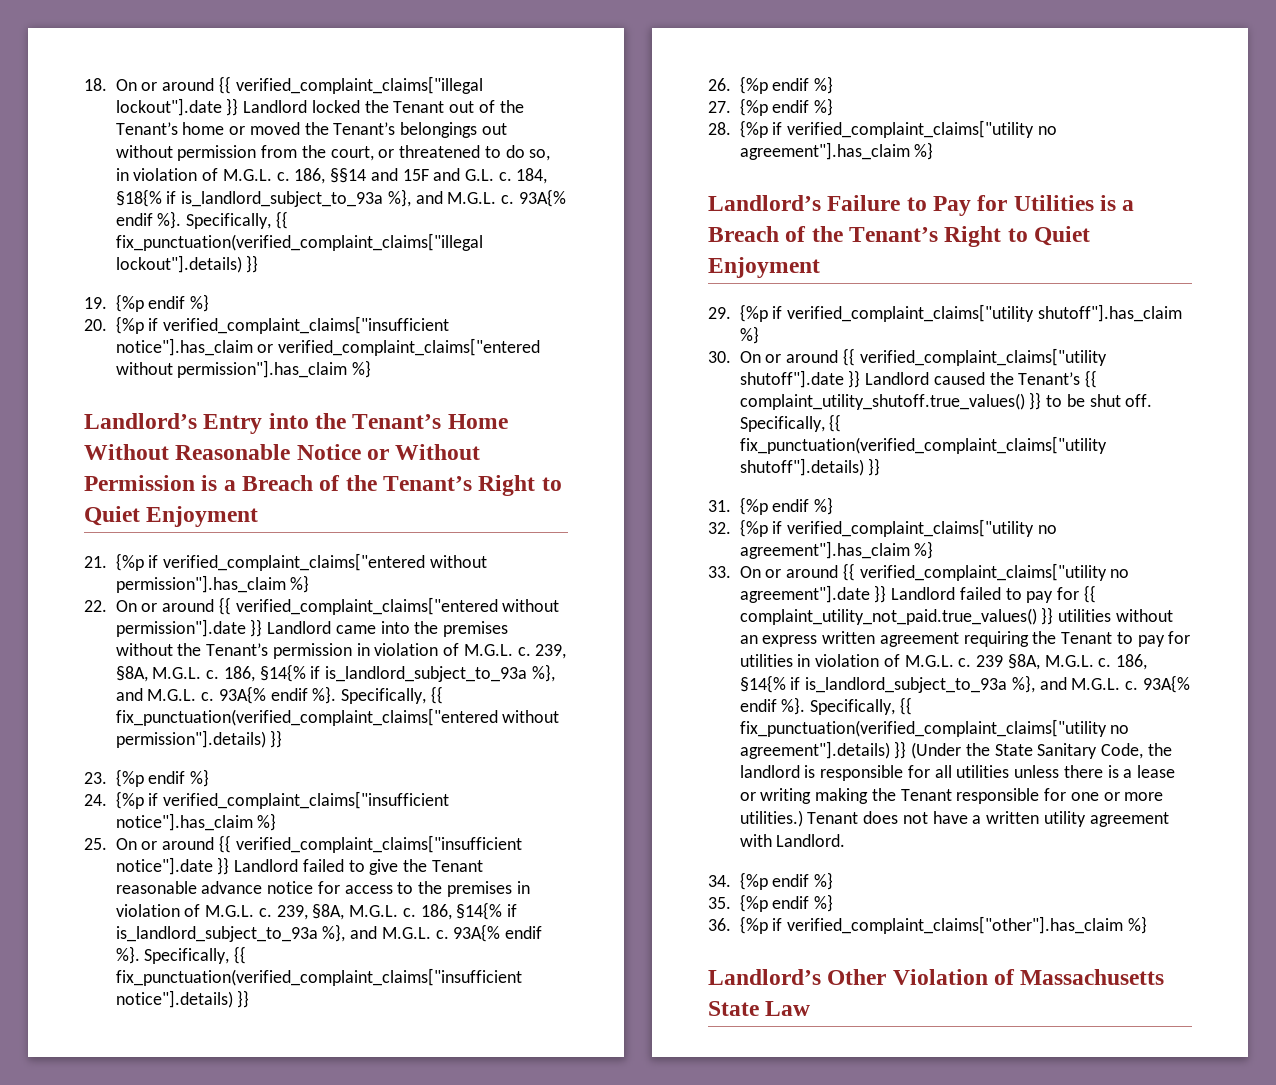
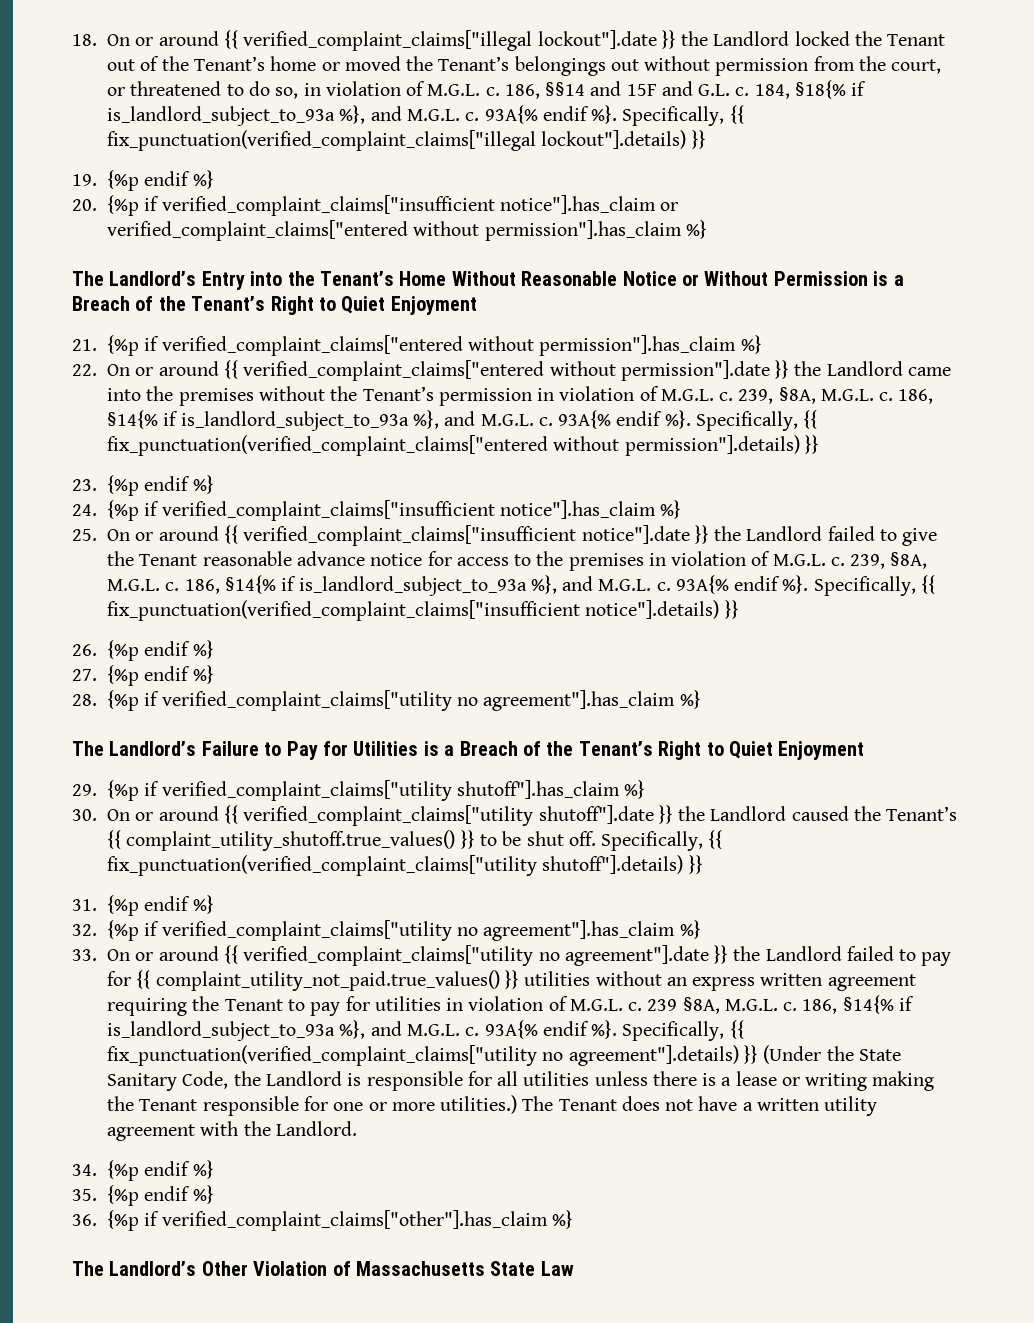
(239, 107) none -> [681,31,709,46] the
(372, 369) none -> [72,271,104,286] The
(263, 628) none -> [794,361,822,376] the
(230, 866) none -> [714,526,742,541] the
(934, 151) none -> [72,741,104,756] The
(861, 379) none -> [678,806,706,821] the
(887, 594) none -> [733,946,761,961] the
[739,765,800,778] landlord -> [265,1071,342,1086] Landlord
(803, 818) none -> [522,1096,554,1111] The
(772, 840) none -> [243,1121,271,1136] the
(1147, 925) none -> [72,1261,104,1276] The

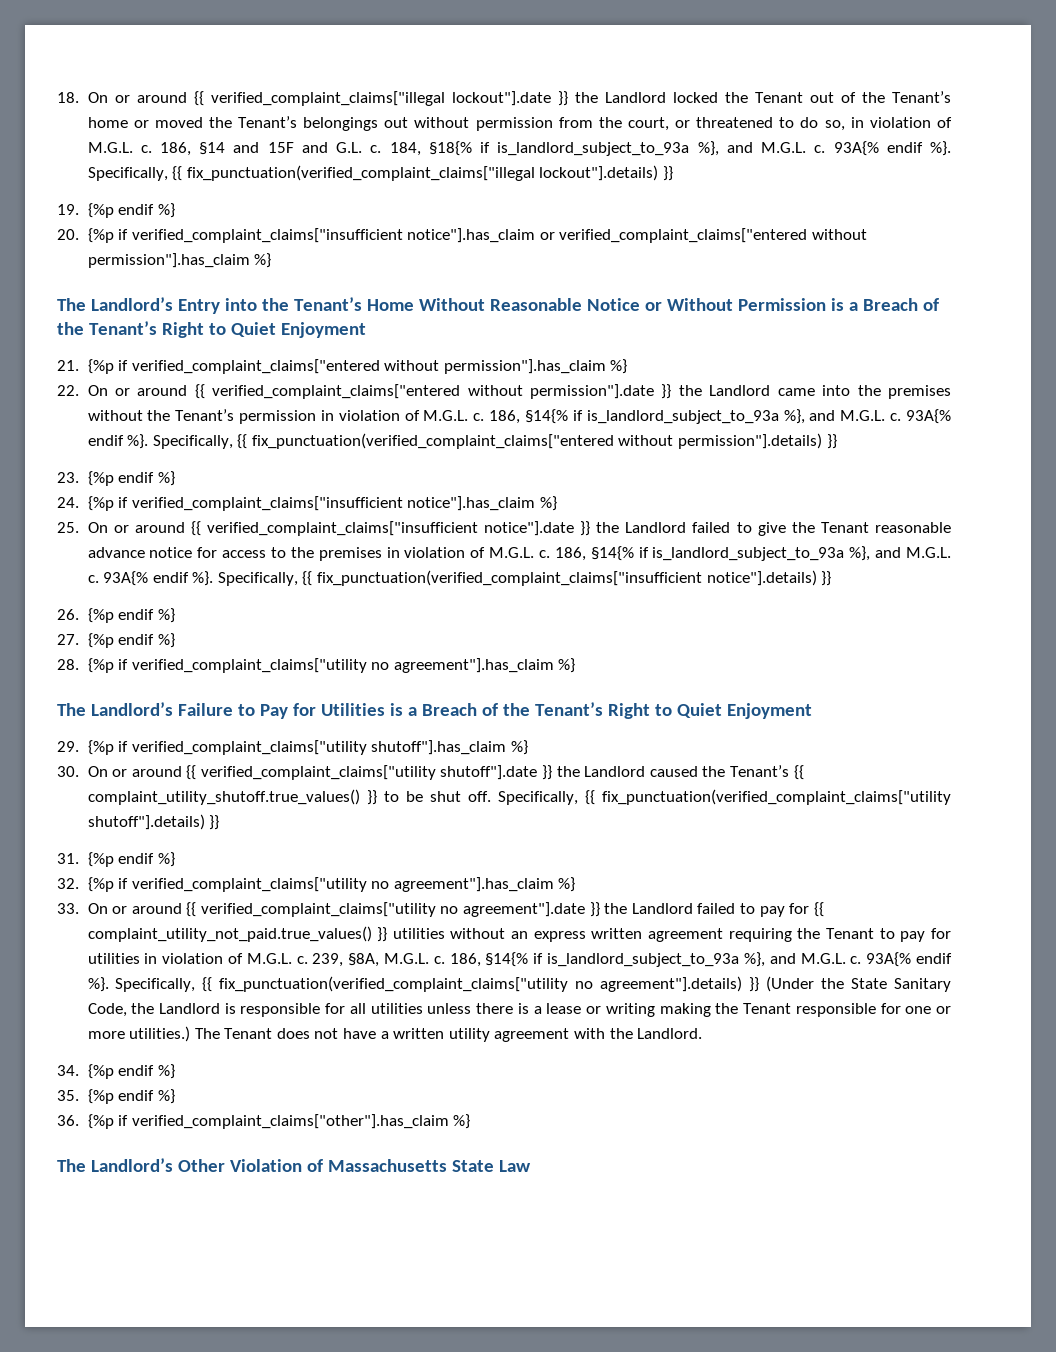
[545,82,586,96] §§14 -> [199,142,226,155] §14
[738,387,894,404] 239, §8A, M.G.L. c. -> (485, 417) none
[850,552,928,569] [107,579,180,591] 239, §8A, M.G.L. c. -> (550, 554) none
[647,999,678,1011] 239 -> [312,953,344,967] 239,

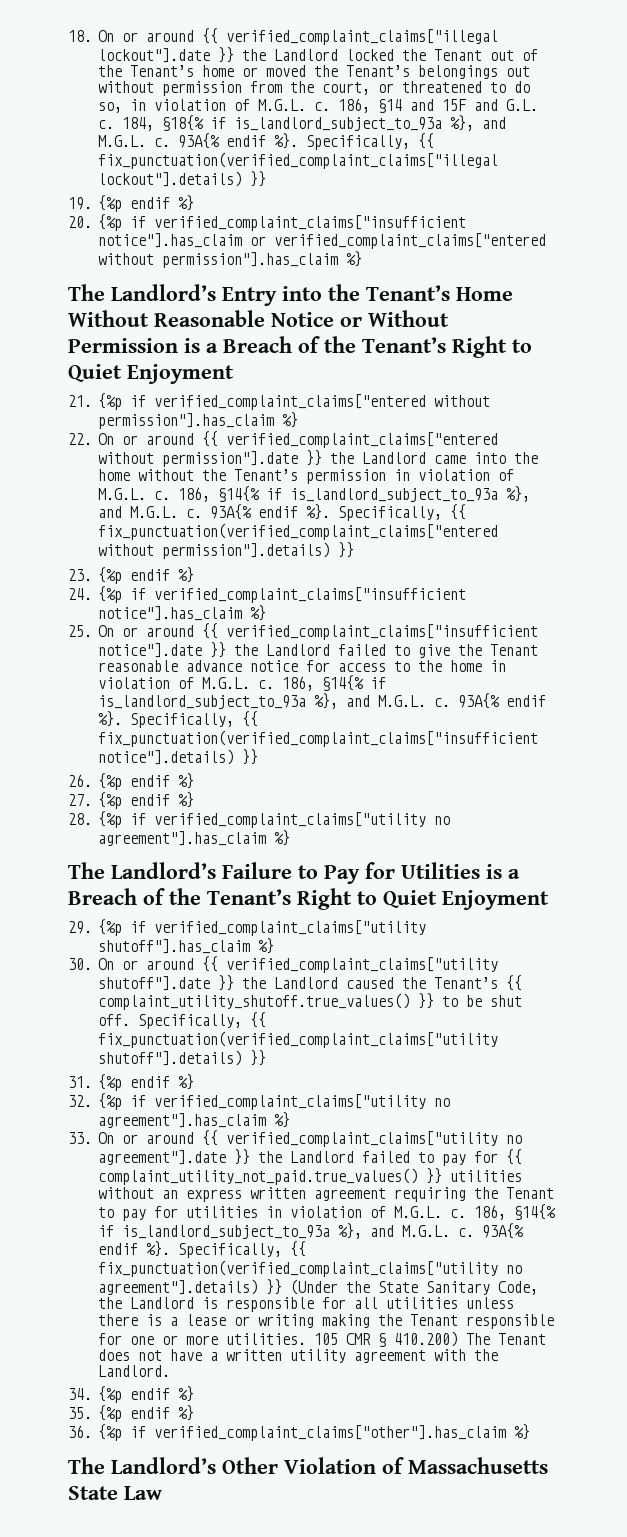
[887,385,951,399] premises -> [98,469,131,481] home
[318,547,382,561] premises -> [450,660,483,672] home
[312,953,445,967] 239, §8A, M.G.L. c. -> (467, 1213) none
[129,1026,191,1042] utilities.) -> [226,1331,459,1347] utilities. 105 CMR § 410.200)

